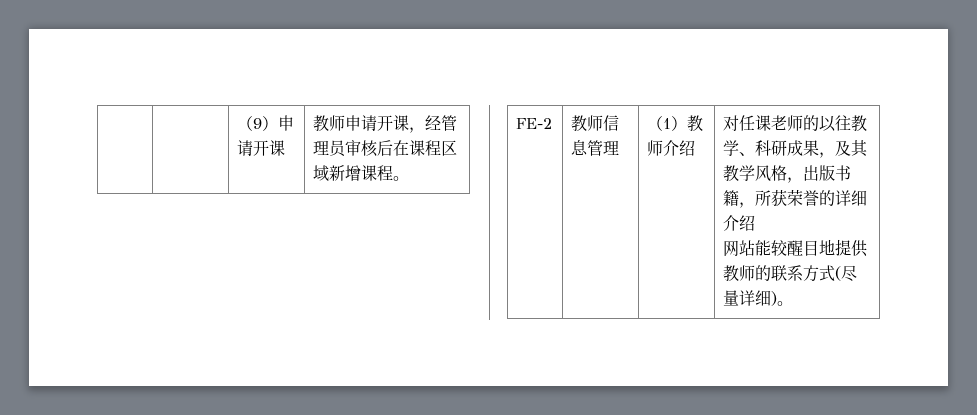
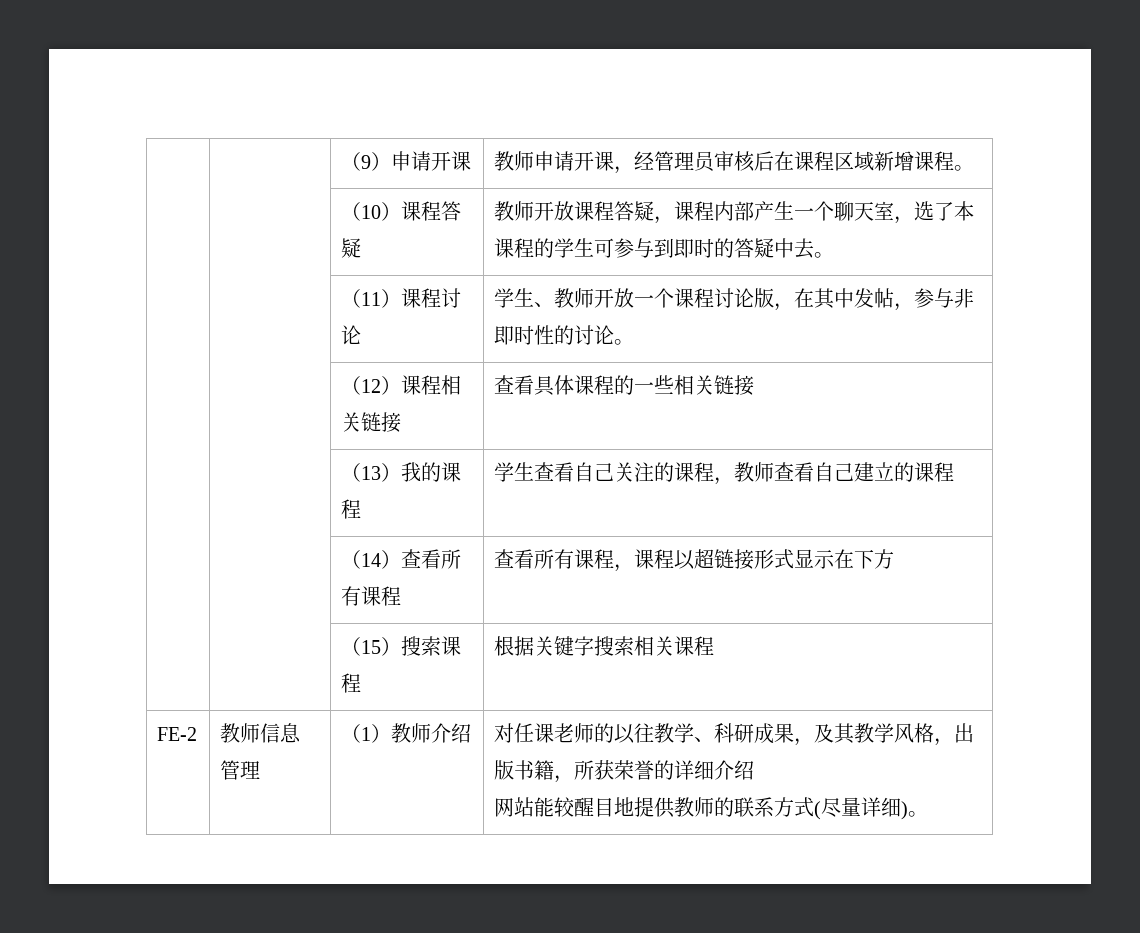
(410, 178) none -> [341,201,462,221] [341,238,362,258] [494,201,975,224] [494,238,835,259] [341,288,462,308] [341,325,362,345] [494,288,975,311] [494,325,635,345] [341,375,462,395] [341,412,402,433] [494,375,755,396] [341,462,462,482] [341,499,362,519] [494,462,955,485] [341,549,462,569] [341,586,402,606] [494,549,895,572] [341,636,462,656] [341,673,362,693] [494,636,715,656] // | | （10）课程答疑 | 教师开放课程答疑，课程内部产生一个聊天室，选了本课程的学生可参与到即时的答疑中去。 // | | （11）课程讨论 | 学生、教师开放一个课程讨论版，在其中发帖，参与非即时性的讨论。 // | | （12）课程相关链接 | 查看具体课程的一些相关链接 // | | （13）我的课程 | 学生查看自己关注的课程，教师查看自己建立的课程 // | | （14）查看所有课程 | 查看所有课程，课程以超链接形式显示在下方 // | | （15）搜索课程 | 根据关键字搜索相关课程

